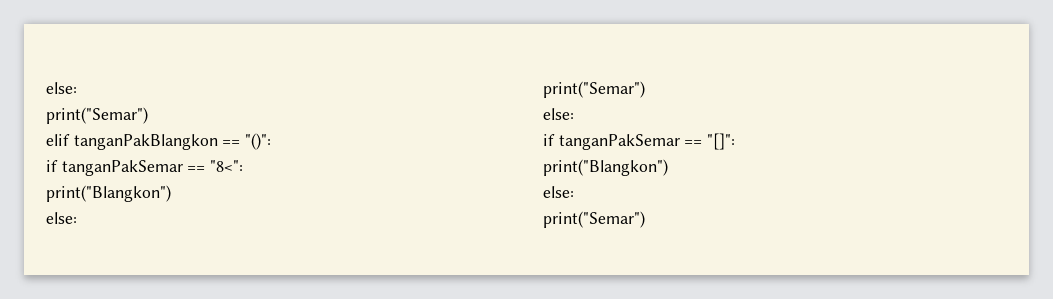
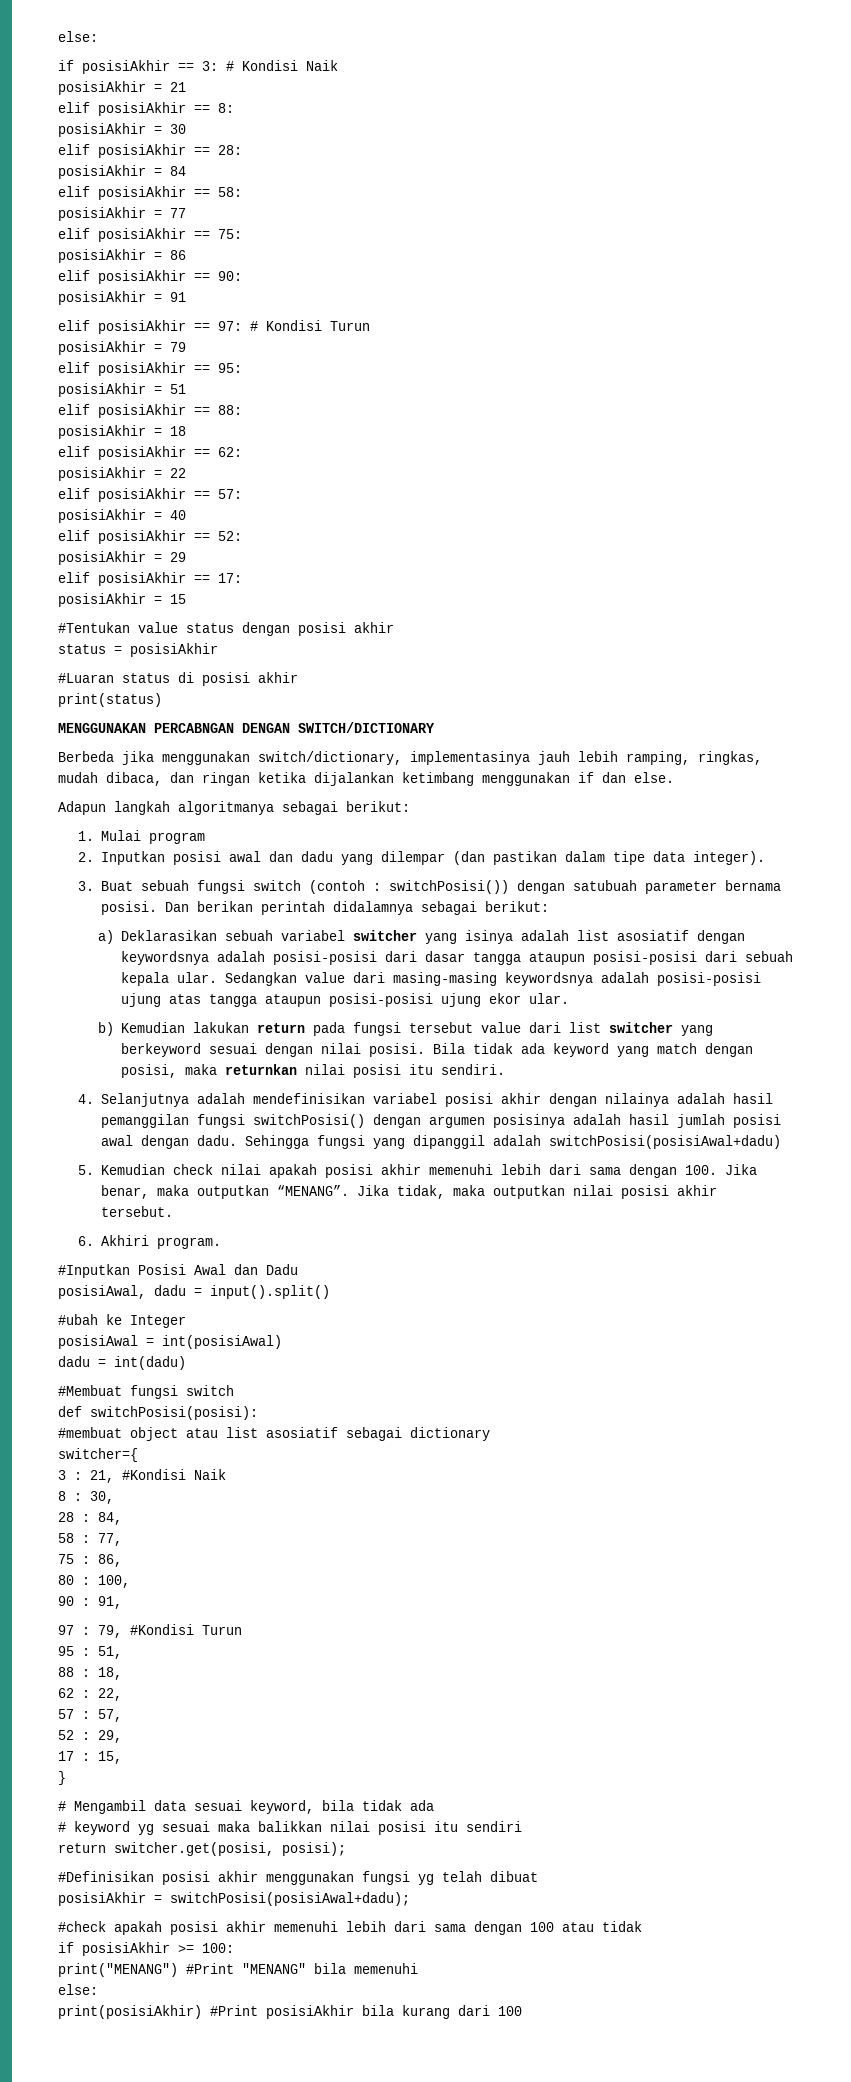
[46,82,77,94] [46,107,148,124] [46,133,272,150] [46,160,244,176] [46,185,171,202] [46,212,77,224] [543,81,645,98] [543,108,574,120] [543,133,736,150] [543,159,668,176] [543,186,574,198] [543,211,645,228] else: // print("Semar") // elif tanganPakBlangkon == "()": // if tanganPakSemar == "8<": // print("Blangkon") // else: // print("Semar") // else: // if tanganPakSemar == "[]": // print("Blangkon") // else: // print("Semar") -> [58,31,98,42] [58,60,338,74] [58,81,186,95] [58,102,234,116] [58,123,186,137] [58,144,242,158] [58,165,186,179] [58,186,242,200] [58,207,186,221] [58,228,242,242] [58,249,186,263] [58,270,242,284] [58,291,186,305] [58,320,370,334] [58,341,186,355] [58,362,242,376] [58,383,186,397] [58,404,242,418] [58,425,186,439] [58,446,242,460] [58,467,186,481] [58,488,242,502] [58,509,186,523] [58,530,242,544] [58,551,186,565] [58,572,242,586] [58,593,186,607] [58,622,394,636] [58,643,218,657] [58,672,298,686] [58,693,162,707] [58,722,435,733] [58,751,762,765] [58,772,674,786] [58,801,410,815] [78,830,205,844] [78,851,765,865] [78,880,781,894] [100,901,549,915] [98,930,745,944] [120,951,793,965] [120,972,761,986] [120,993,569,1007] [98,1022,713,1036] [120,1043,753,1057] [120,1064,505,1078] [78,1093,773,1107] [100,1114,781,1128] [100,1135,781,1149] [78,1164,757,1178] [100,1185,717,1199] [100,1206,173,1217] [78,1235,221,1249] [58,1264,298,1278] [58,1285,330,1299] [58,1314,186,1328] [58,1335,282,1349] [58,1356,186,1370] [58,1385,234,1399] [58,1406,258,1420] [58,1427,490,1441] [58,1448,138,1462] [58,1469,226,1483] [58,1491,114,1504] [58,1512,122,1525] [58,1533,122,1546] [58,1554,122,1567] [58,1575,130,1588] [58,1596,122,1609] [58,1624,242,1638] [58,1646,122,1659] [58,1667,122,1680] [58,1688,122,1701] [58,1709,122,1722] [58,1730,122,1743] [58,1751,122,1764] [58,1771,66,1785] [58,1800,434,1814] [58,1821,522,1835] [58,1842,346,1856] [58,1871,538,1885] [58,1892,410,1906] [58,1921,642,1935] [58,1942,234,1956] [58,1963,418,1977] [58,1984,98,1995] [58,2005,522,2019] else: // if posisiAkhir == 3: # Kondisi Naik // posisiAkhir = 21 // elif posisiAkhir == 8: // posisiAkhir = 30 // elif posisiAkhir == 28: // posisiAkhir = 84 // elif posisiAkhir == 58: // posisiAkhir = 77 // elif posisiAkhir == 75: // posisiAkhir = 86 // elif posisiAkhir == 90: // posisiAkhir = 91 // elif posisiAkhir == 97: # Kondisi Turun // posisiAkhir = 79 // elif posisiAkhir == 95: // posisiAkhir = 51 // elif posisiAkhir == 88: // posisiAkhir = 18 // elif posisiAkhir == 62: // posisiAkhir = 22 // elif posisiAkhir == 57: // posisiAkhir = 40 // elif posisiAkhir == 52: // posisiAkhir = 29 // elif posisiAkhir == 17: // posisiAkhir = 15 // #Tentukan value status dengan posisi akhir // status = posisiAkhir // #Luaran status di posisi akhir // print(status) // MENGGUNAKAN PERCABNGAN DENGAN SWITCH/DICTIONARY // Berbeda jika menggunakan switch/dictionary, implementasinya jauh lebih ramping, ringkas, mudah dibaca, dan ringan ketika dijalankan ketimbang menggunakan if dan else. // Adapun langkah algoritmanya sebagai berikut: // 1. Mulai program // 2. Inputkan posisi awal dan dadu yang dilempar (dan pastikan dalam tipe data integer). // 3. Buat sebuah fungsi switch (contoh : switchPosisi()) dengan satubuah parameter bernama posisi. Dan berikan perintah didalamnya sebagai berikut: // a) Deklarasikan sebuah variabel switcher yang isinya adalah list asosiatif dengan keywordsnya adalah posisi-posisi dari dasar tangga ataupun posisi-posisi dari sebuah kepala ular. Sedangkan value dari masing-masing keywordsnya adalah posisi-posisi ujung atas tangga ataupun posisi-posisi ujung ekor ular. // b) Kemudian lakukan return pada fungsi tersebut value dari list switcher yang berkeyword sesuai dengan nilai posisi. Bila tidak ada keyword yang match dengan posisi, maka returnkan nilai posisi itu sendiri. // 4. Selanjutnya adalah mendefinisikan variabel posisi akhir dengan nilainya adalah hasil pemanggilan fungsi switchPosisi() dengan argumen posisinya adalah hasil jumlah posisi awal dengan dadu. Sehingga fungsi yang dipanggil adalah switchPosisi(posisiAwal+dadu) // 5. Kemudian check nilai apakah posisi akhir memenuhi lebih dari sama dengan 100. Jika benar, maka outputkan “MENANG”. Jika tidak, maka outputkan nilai posisi akhir tersebut. // 6. Akhiri program. // #Inputkan Posisi Awal dan Dadu // posisiAwal, dadu = input().split() // #ubah ke Integer // posisiAwal = int(posisiAwal) // dadu = int(dadu) // #Membuat fungsi switch // def switchPosisi(posisi): // #membuat object atau list asosiatif sebagai dictionary // switcher={ // 3 : 21, #Kondisi Naik // 8 : 30, // 28 : 84, // 58 : 77, // 75 : 86, // 80 : 100, // 90 : 91, // 97 : 79, #Kondisi Turun // 95 : 51, // 88 : 18, // 62 : 22, // 57 : 57, // 52 : 29, // 17 : 15, // } // # Mengambil data sesuai keyword, bila tidak ada // # keyword yg sesuai maka balikkan nilai posisi itu sendiri // return switcher.get(posisi, posisi); // #Definisikan posisi akhir menggunakan fungsi yg telah dibuat // posisiAkhir = switchPosisi(posisiAwal+dadu); // #check apakah posisi akhir memenuhi lebih dari sama dengan 100 atau tidak // if posisiAkhir >= 100: // print("MENANG") #Print "MENANG" bila memenuhi // else: // print(posisiAkhir) #Print posisiAkhir bila kurang dari 100

